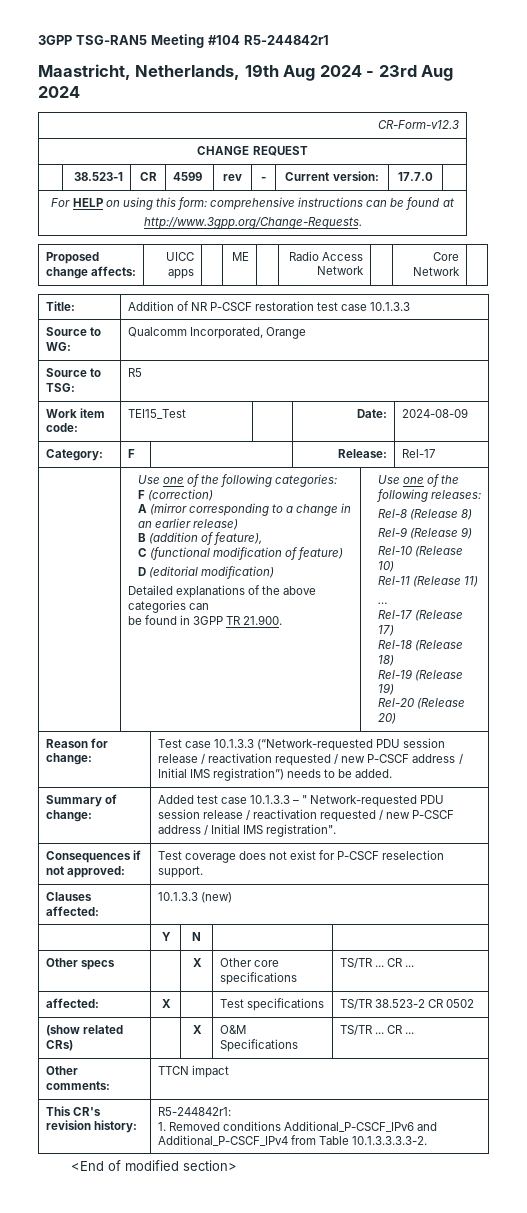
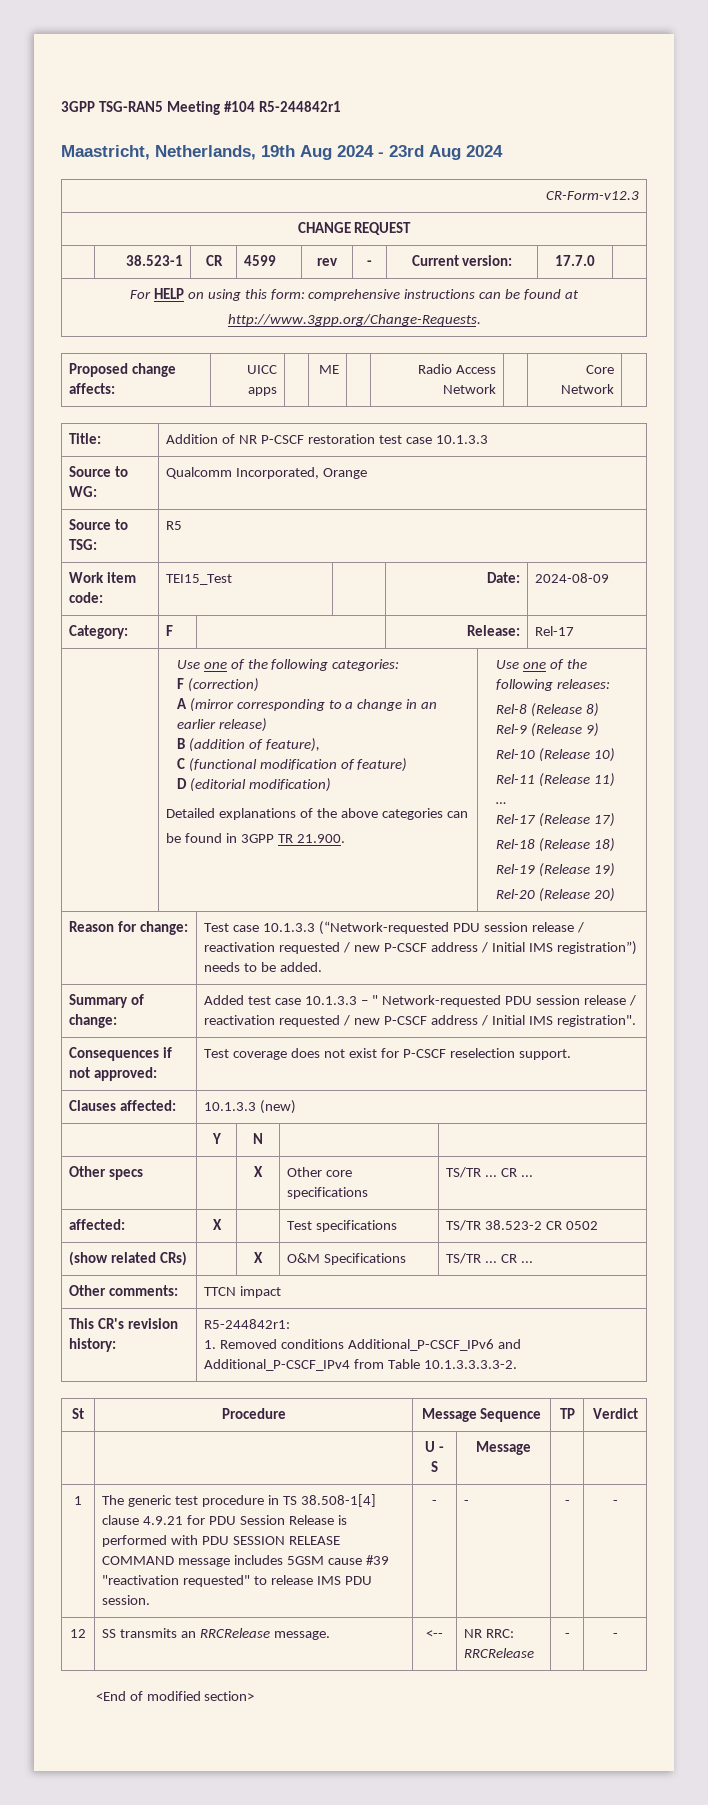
(427, 1140) none -> [72,1408,84,1419] [221,1408,286,1419] [421,1408,542,1422] [559,1408,575,1419] [592,1408,638,1419] [425,1441,444,1452] [431,1461,438,1472] [476,1441,531,1455] [74,1496,82,1505] [102,1494,376,1507] [102,1515,347,1525] [102,1535,341,1547] [102,1555,389,1567] [102,1575,372,1587] [102,1595,151,1605] [432,1500,437,1505] [464,1500,470,1505] [564,1500,570,1505] [612,1500,618,1505] [70,1629,86,1638] [102,1628,331,1640] [426,1630,443,1638] [464,1629,515,1638] [464,1648,535,1658] [564,1633,570,1638] [612,1633,618,1638] // St | Procedure | Message Sequence | TP | Verdict // | | U - S | Message | | // 1 | The generic test procedure in TS 38.508-1[4] clause 4.9.21 for PDU Session Release is performed with PDU SESSION RELEASE COMMAND message includes 5GSM cause #39 "reactivation requested" to release IMS PDU session. | - | - | - | - // 12 | SS transmits an RRCRelease message. | <-- | NR RRC: RRCRelease | - | -

